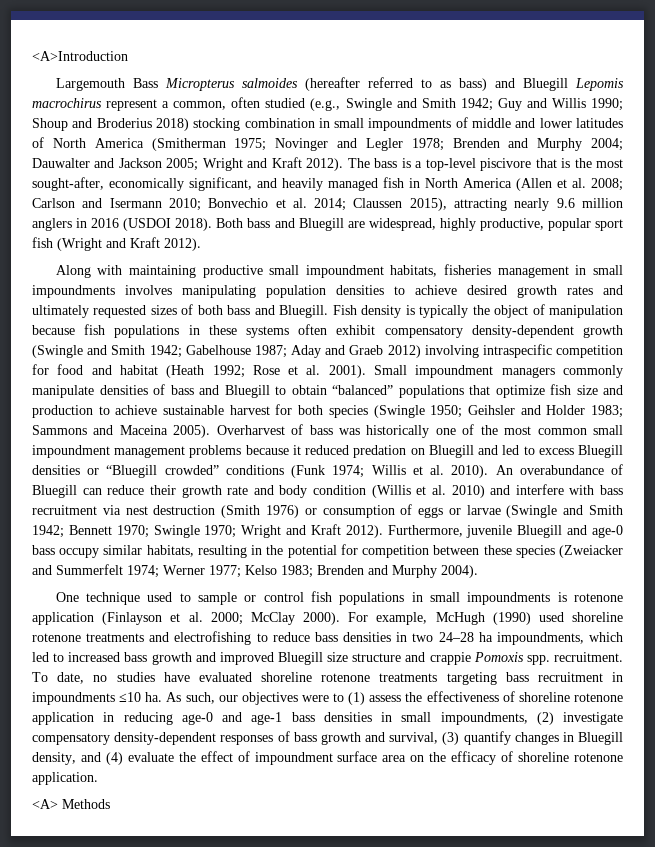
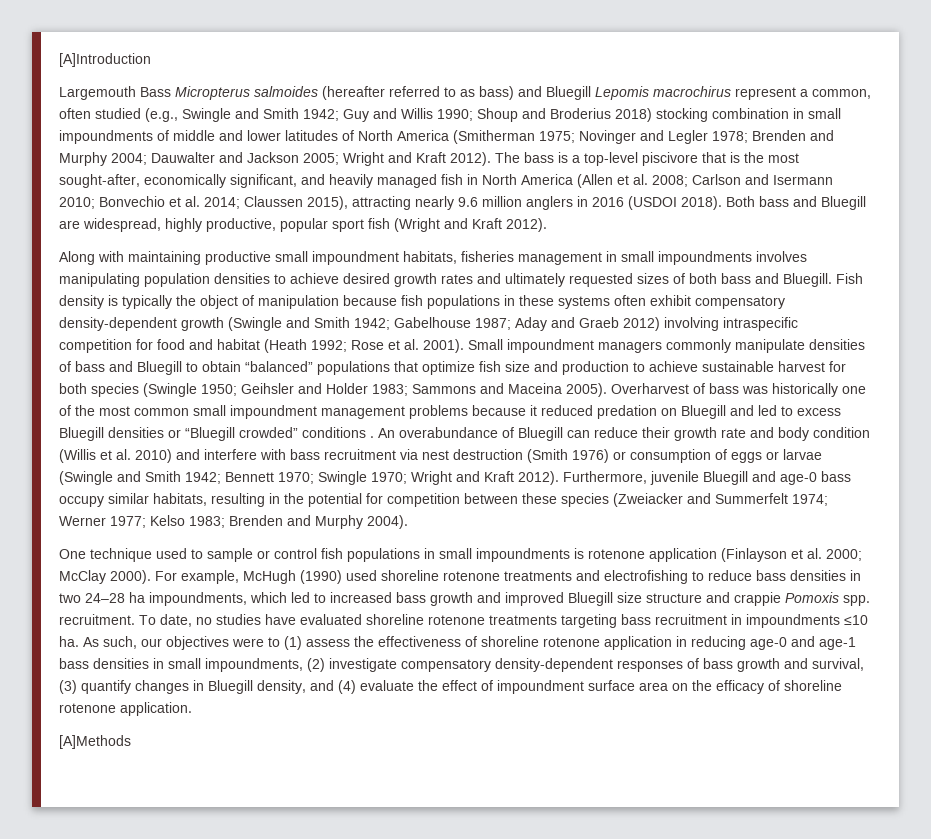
[32,51,128,61] <A>Introduction -> [59,53,151,67] [A]Introduction
[291,465,489,478] (Funk 1974; Willis et al. 2010). -> [370,436,374,438] .
[32,799,110,809] <A> Methods -> [59,735,131,749] [A]Methods

